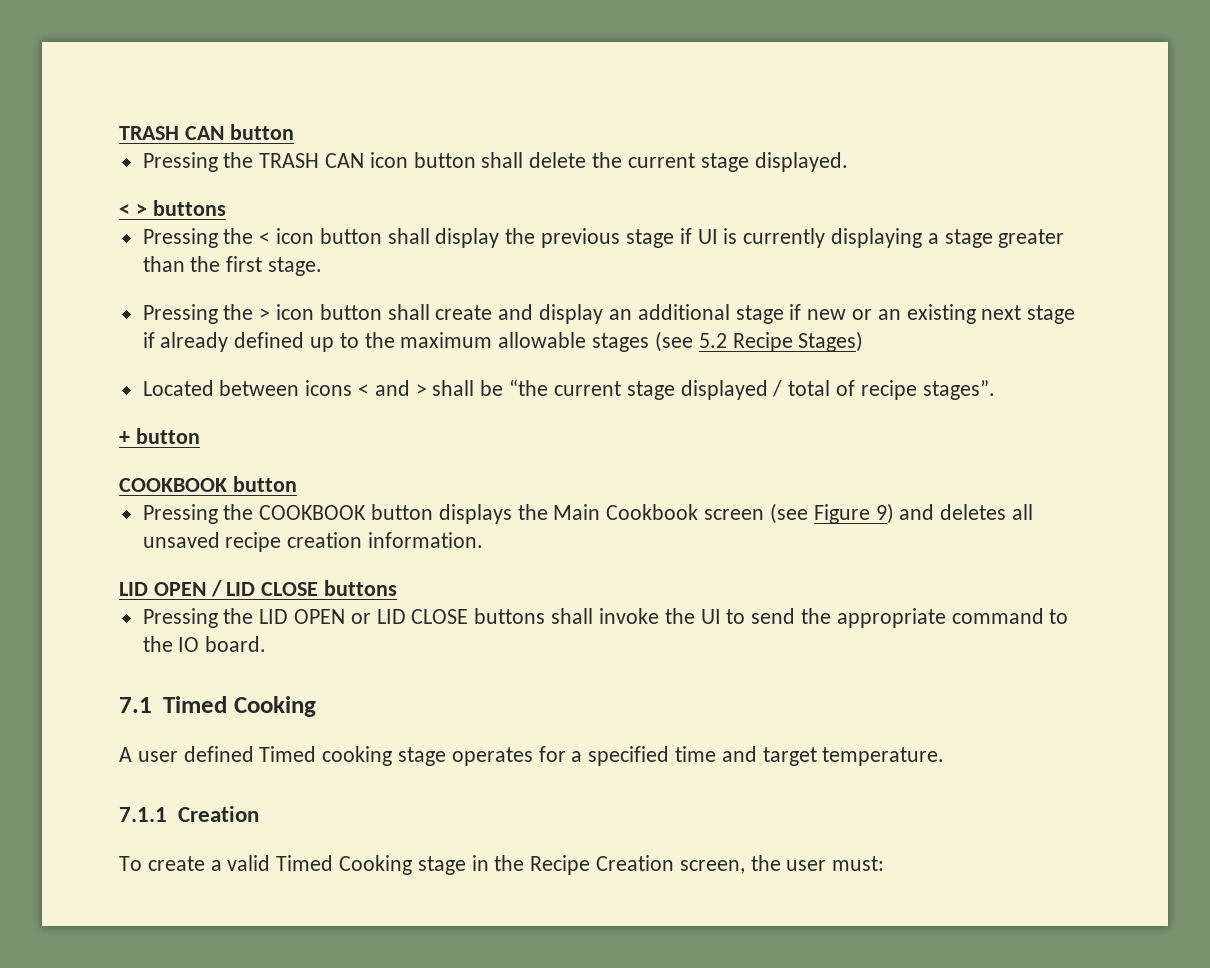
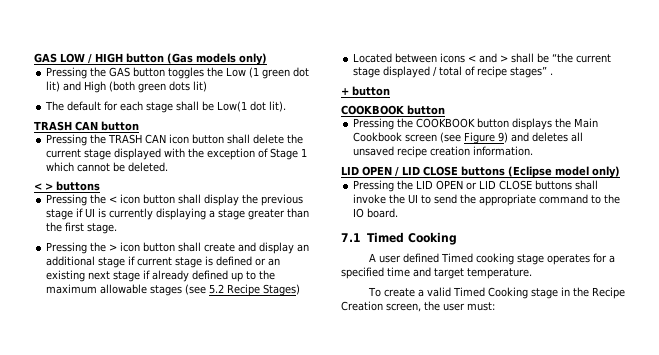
(119, 133) none -> [34,53,267,65] [46,67,310,79] [46,81,208,93] [45,101,287,113] GAS LOW / HIGH button (Gas models only) // Pressing the GAS button toggles the Low (1 green dot lit) and High (both green dots lit) // The default for each stage shall be Low(1 dot lit). //
[754,152,848,172] displayed. -> [114,148,308,160] [46,162,169,172] displayed with the exception of Stage 1 which cannot be deleted.
[807,309,847,320] new -> [137,256,253,268] current stage is defined
[922,380,995,400] stages”. -> [510,66,554,78] stages” .
(398, 588) none -> [508,166,620,178] (Eclipse model only)
[119,806,259,822] // 7.1.1 Creation -> (532, 273) none

